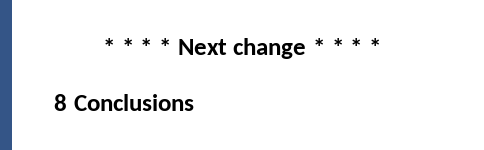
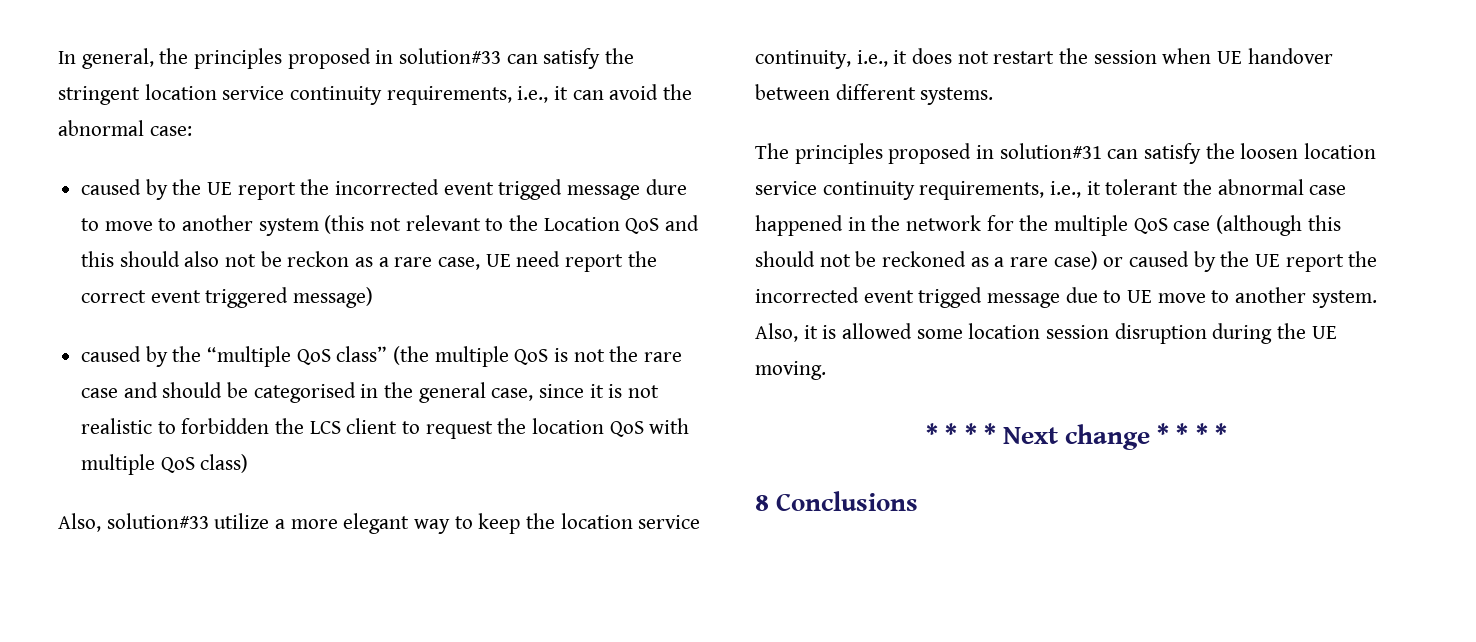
(103, 46) none -> [58,48,635,69] [58,84,693,105] [58,120,192,136] [81,179,687,200] [81,215,700,236] [81,251,657,272] [81,287,374,308] [81,346,683,367] [81,382,660,403] [81,418,690,439] [81,454,249,475] [58,513,701,534] [755,48,1333,69] [755,84,994,105] [755,143,1377,164] [755,179,1347,200] [755,215,1341,236] [755,251,1378,272] [755,287,1377,308] [755,323,1337,344] [755,361,826,380] In general, the principles proposed in solution#33 can satisfy the stringent location service continuity requirements, i.e., it can avoid the abnormal case: // caused by the UE report the incorrected event trigged message dure to move to another system (this not relevant to the Location QoS and this should also not be reckon as a rare case, UE need report the correct event triggered message) // caused by the “multiple QoS class” (the multiple QoS is not the rare case and should be categorised in the general case, since it is not realistic to forbidden the LCS client to request the location QoS with multiple QoS class) // Also, solution#33 utilize a more elegant way to keep the location service continuity, i.e., it does not restart the session when UE handover between different systems. // The principles proposed in solution#31 can satisfy the loosen location service continuity requirements, i.e., it tolerant the abnormal case happened in the network for the multiple QoS case (although this should not be reckoned as a rare case) or caused by the UE report the incorrected event trigged message due to UE move to another system. Also, it is allowed some location session disruption during the UE moving. //

